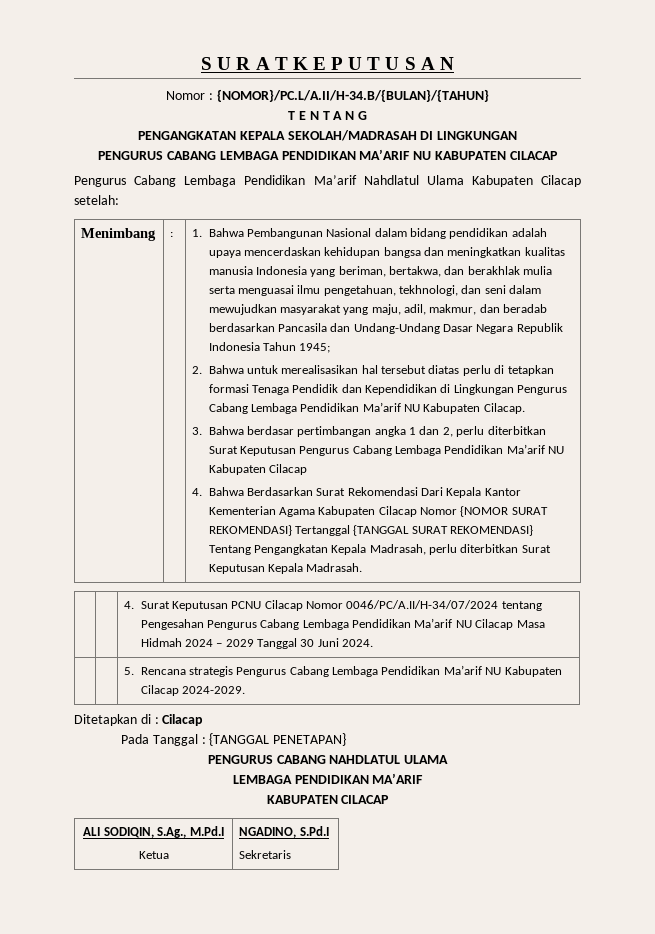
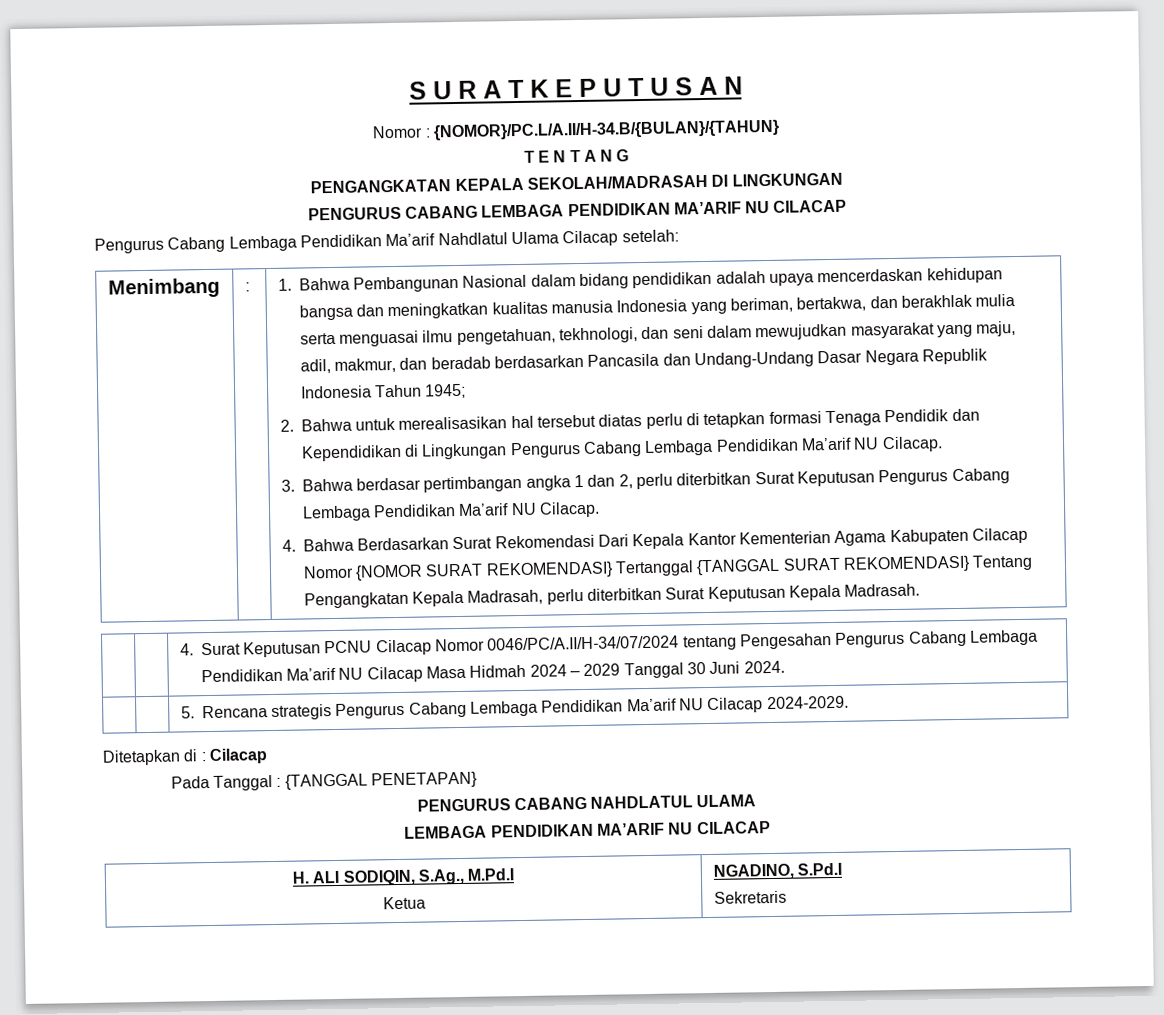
[434,151,506,160] KABUPATEN -> (771, 207) none
[471,175,533,187] Kabupaten -> (559, 238) none
[423,403,481,414] Kabupaten -> (880, 443) none
[208,464,307,475] Kabupaten Cilacap -> [538,501,600,518] Cilacap.
[504,666,562,677] Kabupaten -> (704, 704) none
[266,795,390,804] // KABUPATEN CILACAP // -> [668,821,771,835] [291,871,310,884] NU CILACAP // H.

